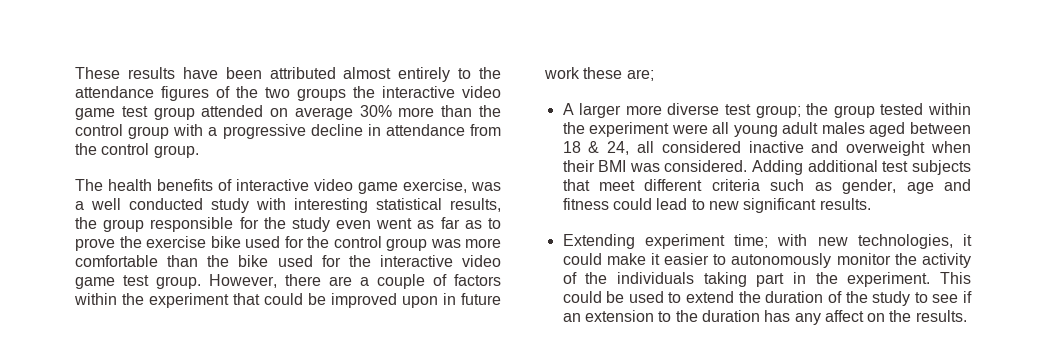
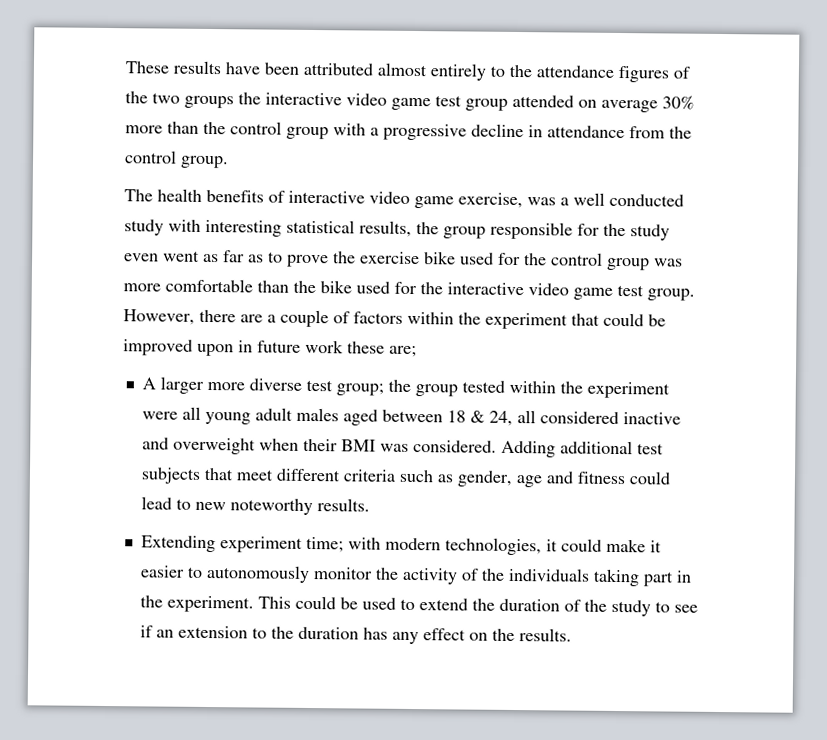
[743,198,817,213] significant -> [229,498,313,516] noteworthy
[817,237,848,246] new -> [384,537,441,551] modern
[824,310,864,322] affect -> [422,628,466,641] effect

